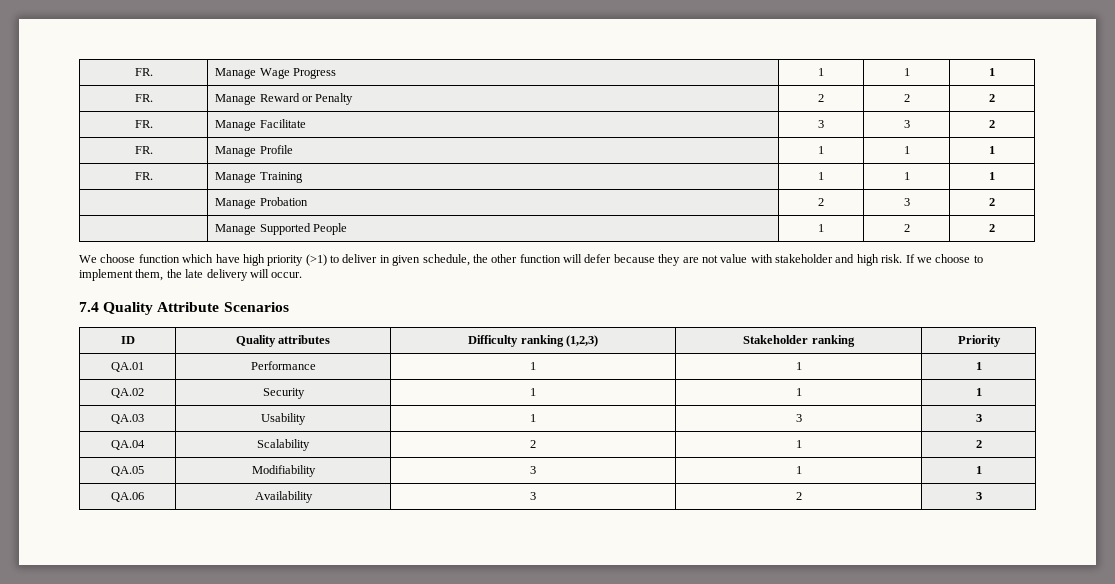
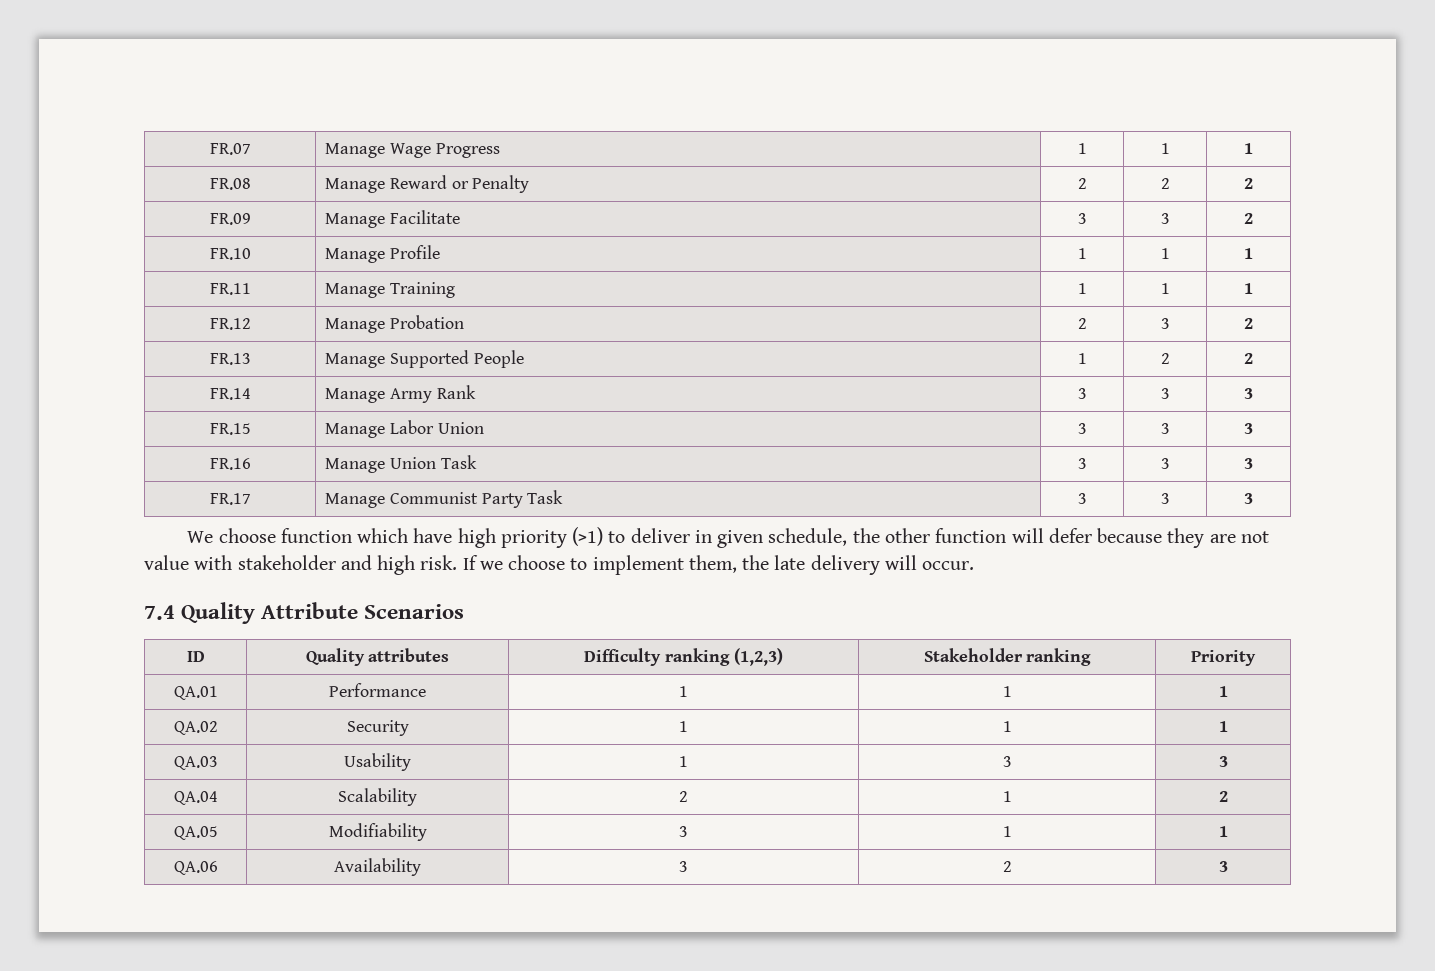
[134,68,153,76] FR. -> [209,143,251,155] FR.07
[134,94,153,102] FR. -> [209,178,251,190] FR.08
[134,120,153,128] FR. -> [209,213,251,225] FR.09
[134,146,153,154] FR. -> [209,248,251,260] FR.10
[134,172,153,180] FR. -> [209,283,251,295] FR.11
(995, 176) none -> [209,318,251,330] FR.12
(995, 202) none -> [209,353,251,365] FR.13
(995, 228) none -> [209,388,251,400] [325,385,476,403] [1077,388,1087,399] [1160,388,1170,399] [1244,388,1253,399] [209,423,251,435] [325,420,484,438] [1077,423,1087,434] [1160,423,1170,434] [1244,423,1253,434] [209,458,251,470] [325,455,477,473] [1077,458,1087,469] [1160,458,1170,469] [1244,458,1253,469] [209,493,251,505] [325,490,564,508] [1077,493,1087,504] [1160,493,1170,504] [1244,493,1253,504] // FR.14 | Manage Army Rank | 3 | 3 | 3 // FR.15 | Manage Labor Union | 3 | 3 | 3 // FR.16 | Manage Union Task | 3 | 3 | 3 // FR.17 | Manage Communist Party Task | 3 | 3 | 3

